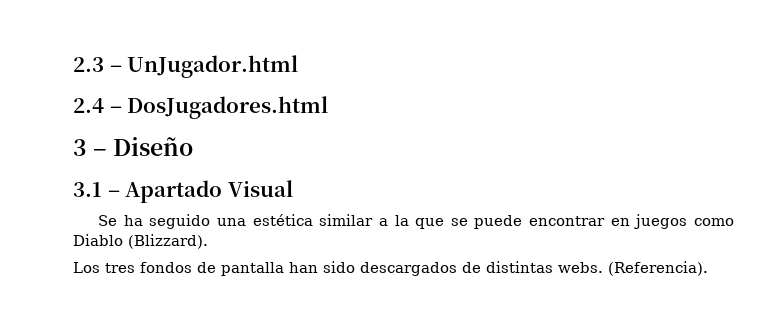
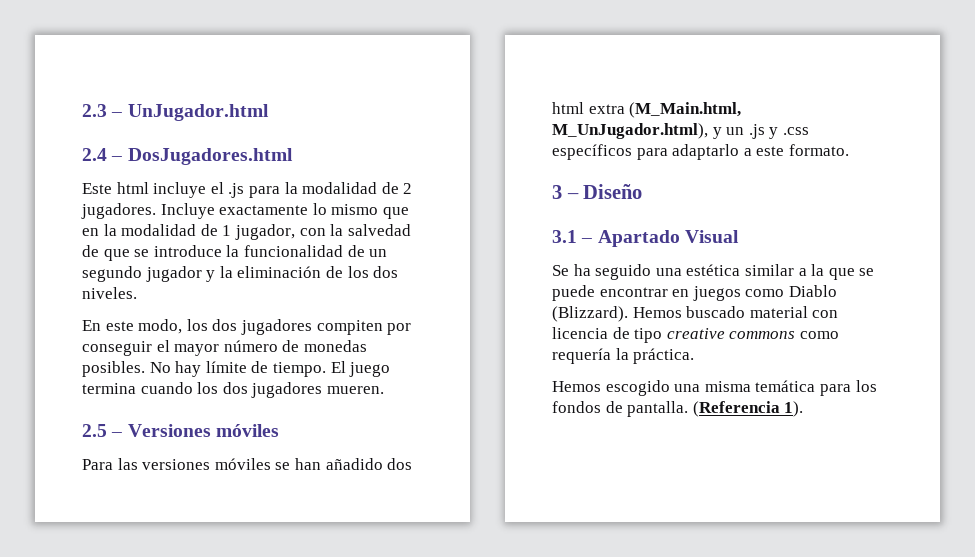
(329, 107) none -> [82,182,413,198] [81,203,409,219] [82,224,411,240] [82,245,388,261] [82,266,399,282] [82,287,137,299] [82,319,412,335] [82,340,367,356] [82,361,391,377] [82,382,384,398] [82,424,279,437] [82,458,413,470] [552,102,742,118] [552,123,809,139] [552,144,849,160] // Este html incluye el .js para la modalidad de 2 jugadores. Incluye exactamente lo mismo que en la modalidad de 1 jugador, con la salvedad de que se introduce la funcionalidad de un segundo jugador y la eliminación de los dos niveles. // En este modo, los dos jugadores compiten por conseguir el mayor número de monedas posibles. No hay límite de tiempo. El juego termina cuando los dos jugadores mueren. // 2.5 – Versiones móviles // Para las versiones móviles se han añadido dos html extra (M_Main.html, M_UnJugador.html), y un .js y .css específicos para adaptarlo a este formato.
[73,261,708,276] // Los tres fondos de pantalla han sido descargados de distintas webs. (Referencia). -> [632,306,839,318] [552,327,839,343] [552,348,695,364] [552,380,877,396] [552,401,804,417] Hemos buscado material con licencia de tipo creative commons como requería la práctica. // Hemos escogido una misma temática para los fondos de pantalla. (Referencia 1).

